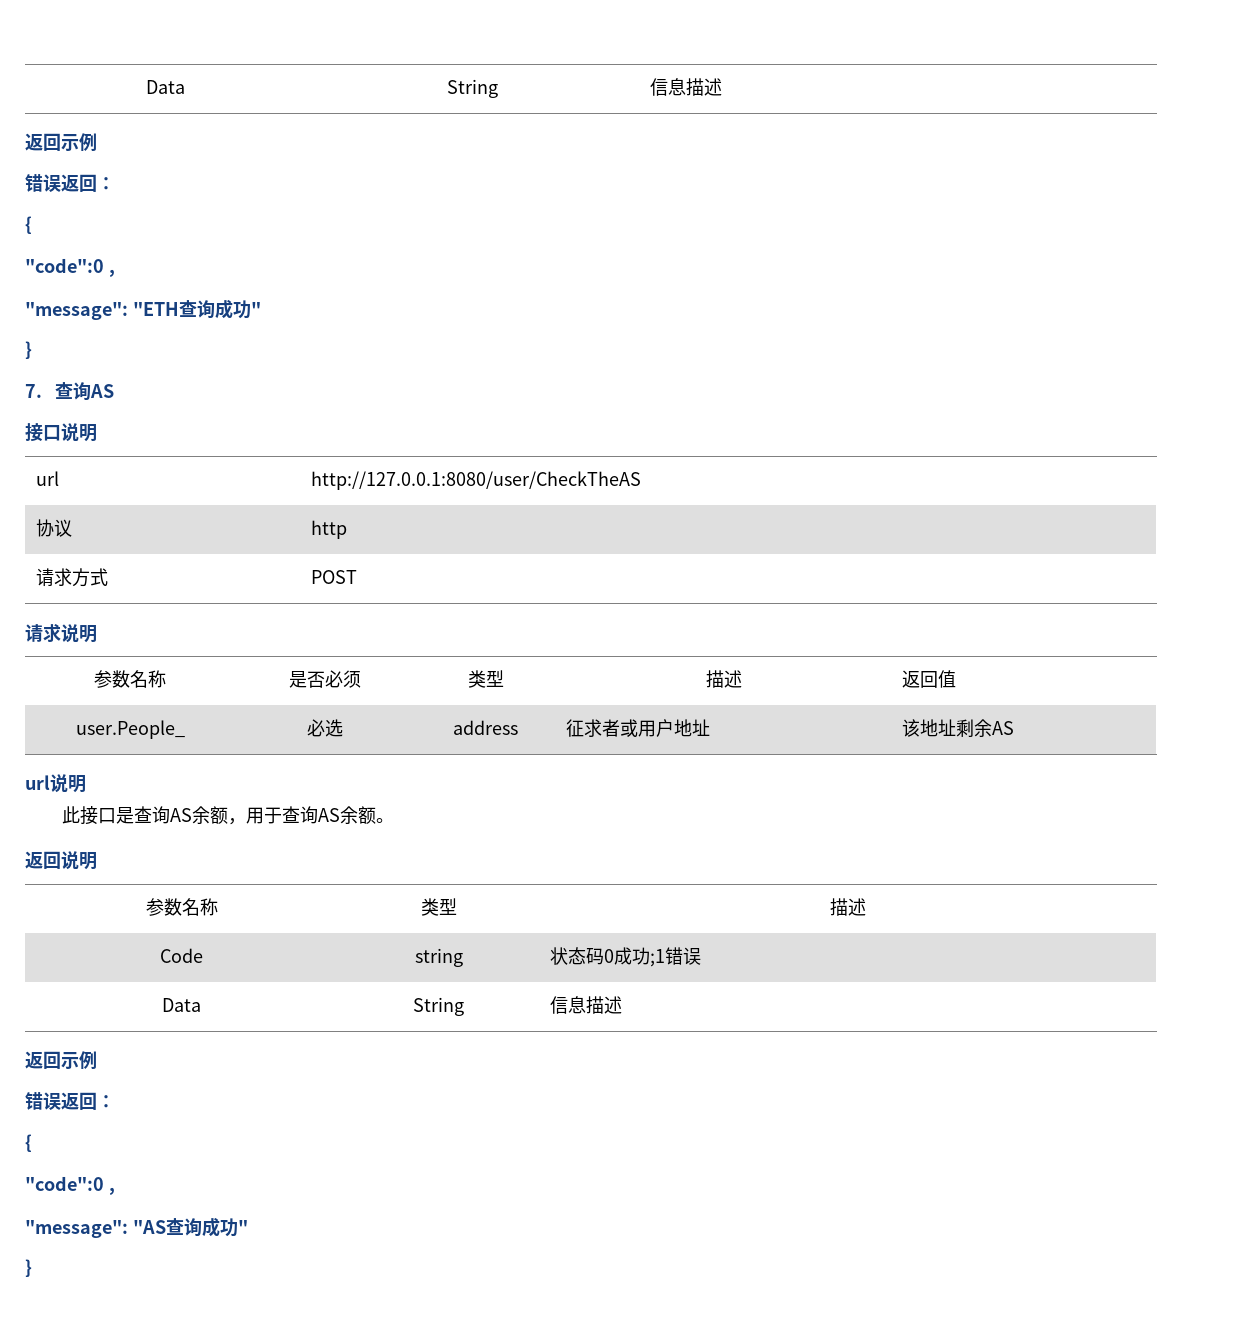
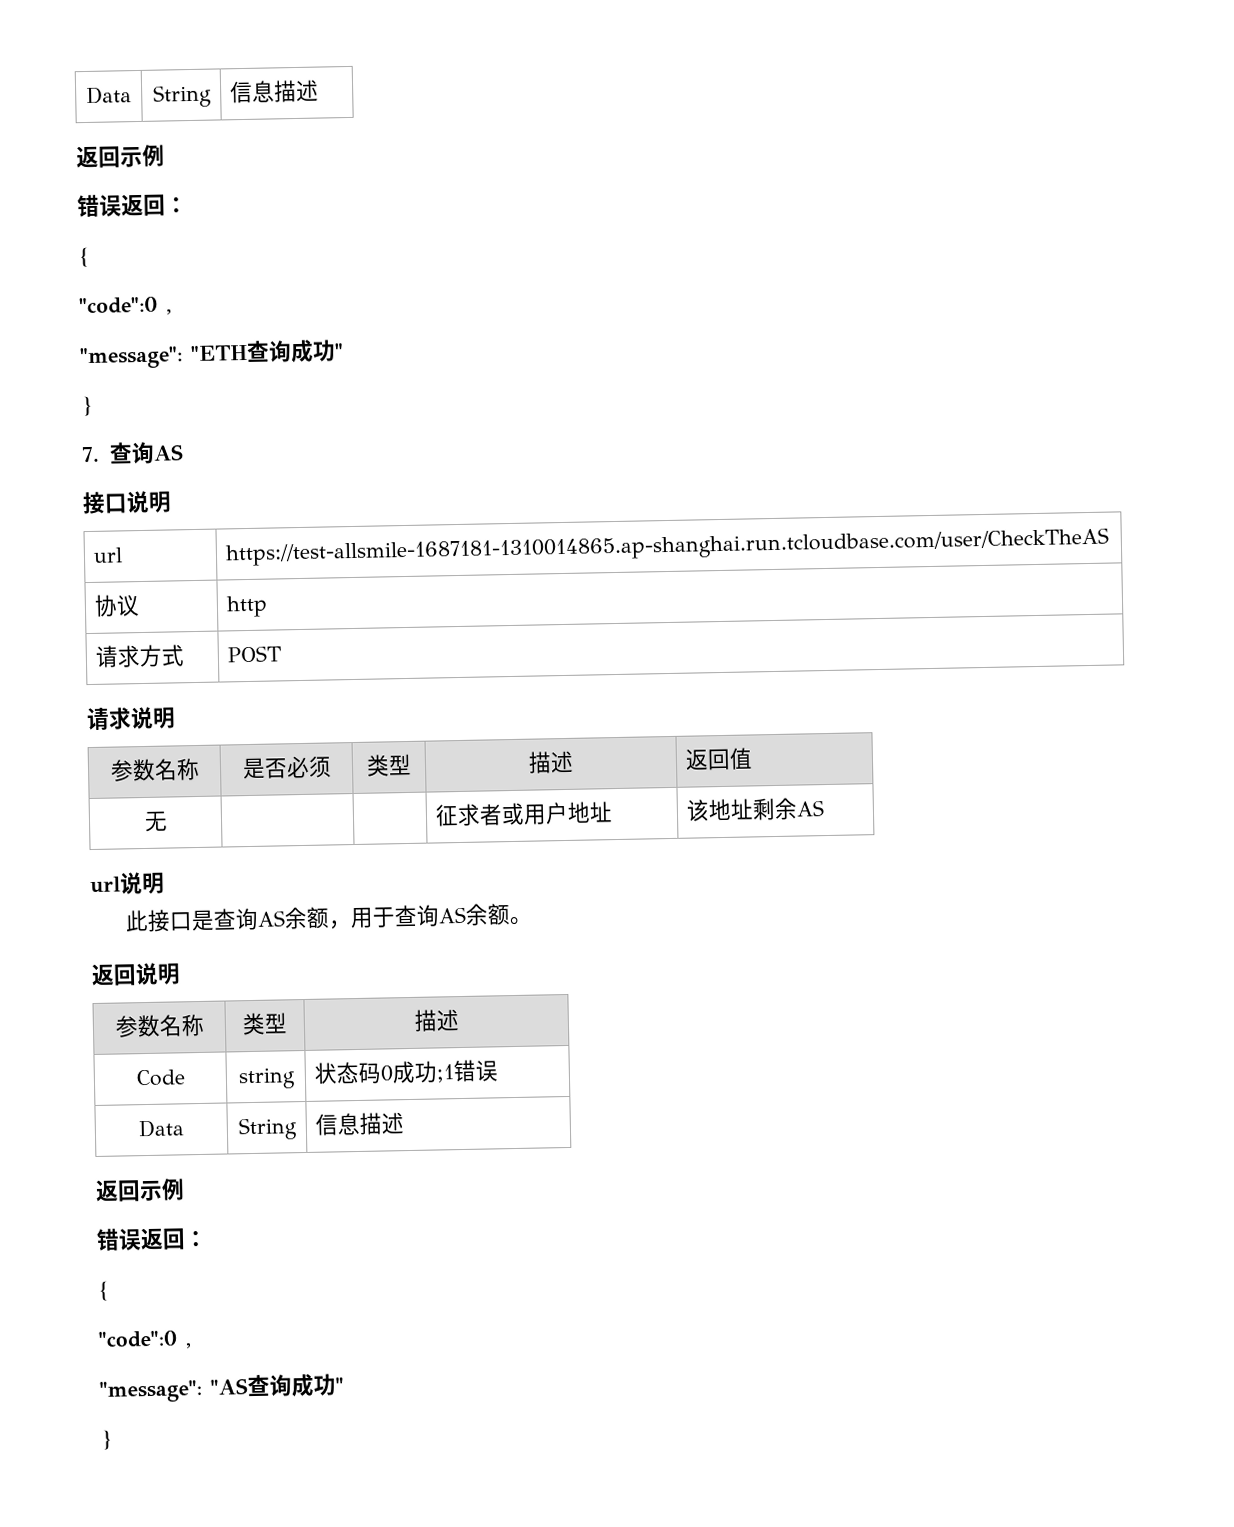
[310,471,641,490] http://127.0.0.1:8080/user/CheckTheAS -> [225,527,1111,567] https://test-allsmile-1687181-1310014865.ap-shanghai.run.tcloudbase.com/user/CheckTheAS
[75,720,185,739] [307,719,343,737] [453,720,518,735] user.People_ | 必选 | address -> [143,811,168,833] 无 | |

